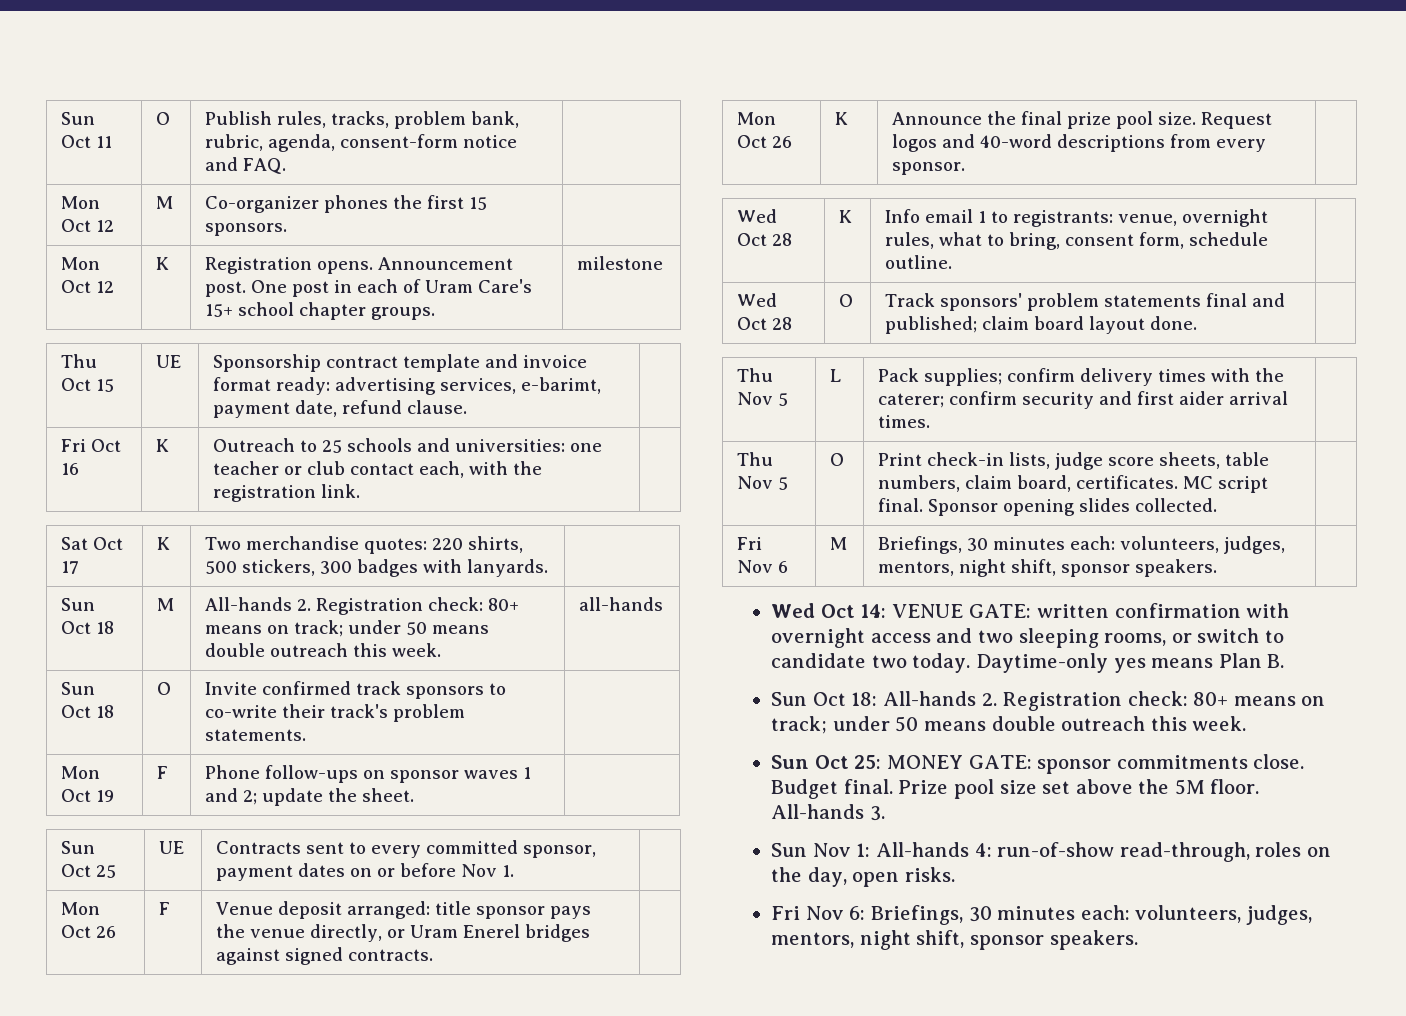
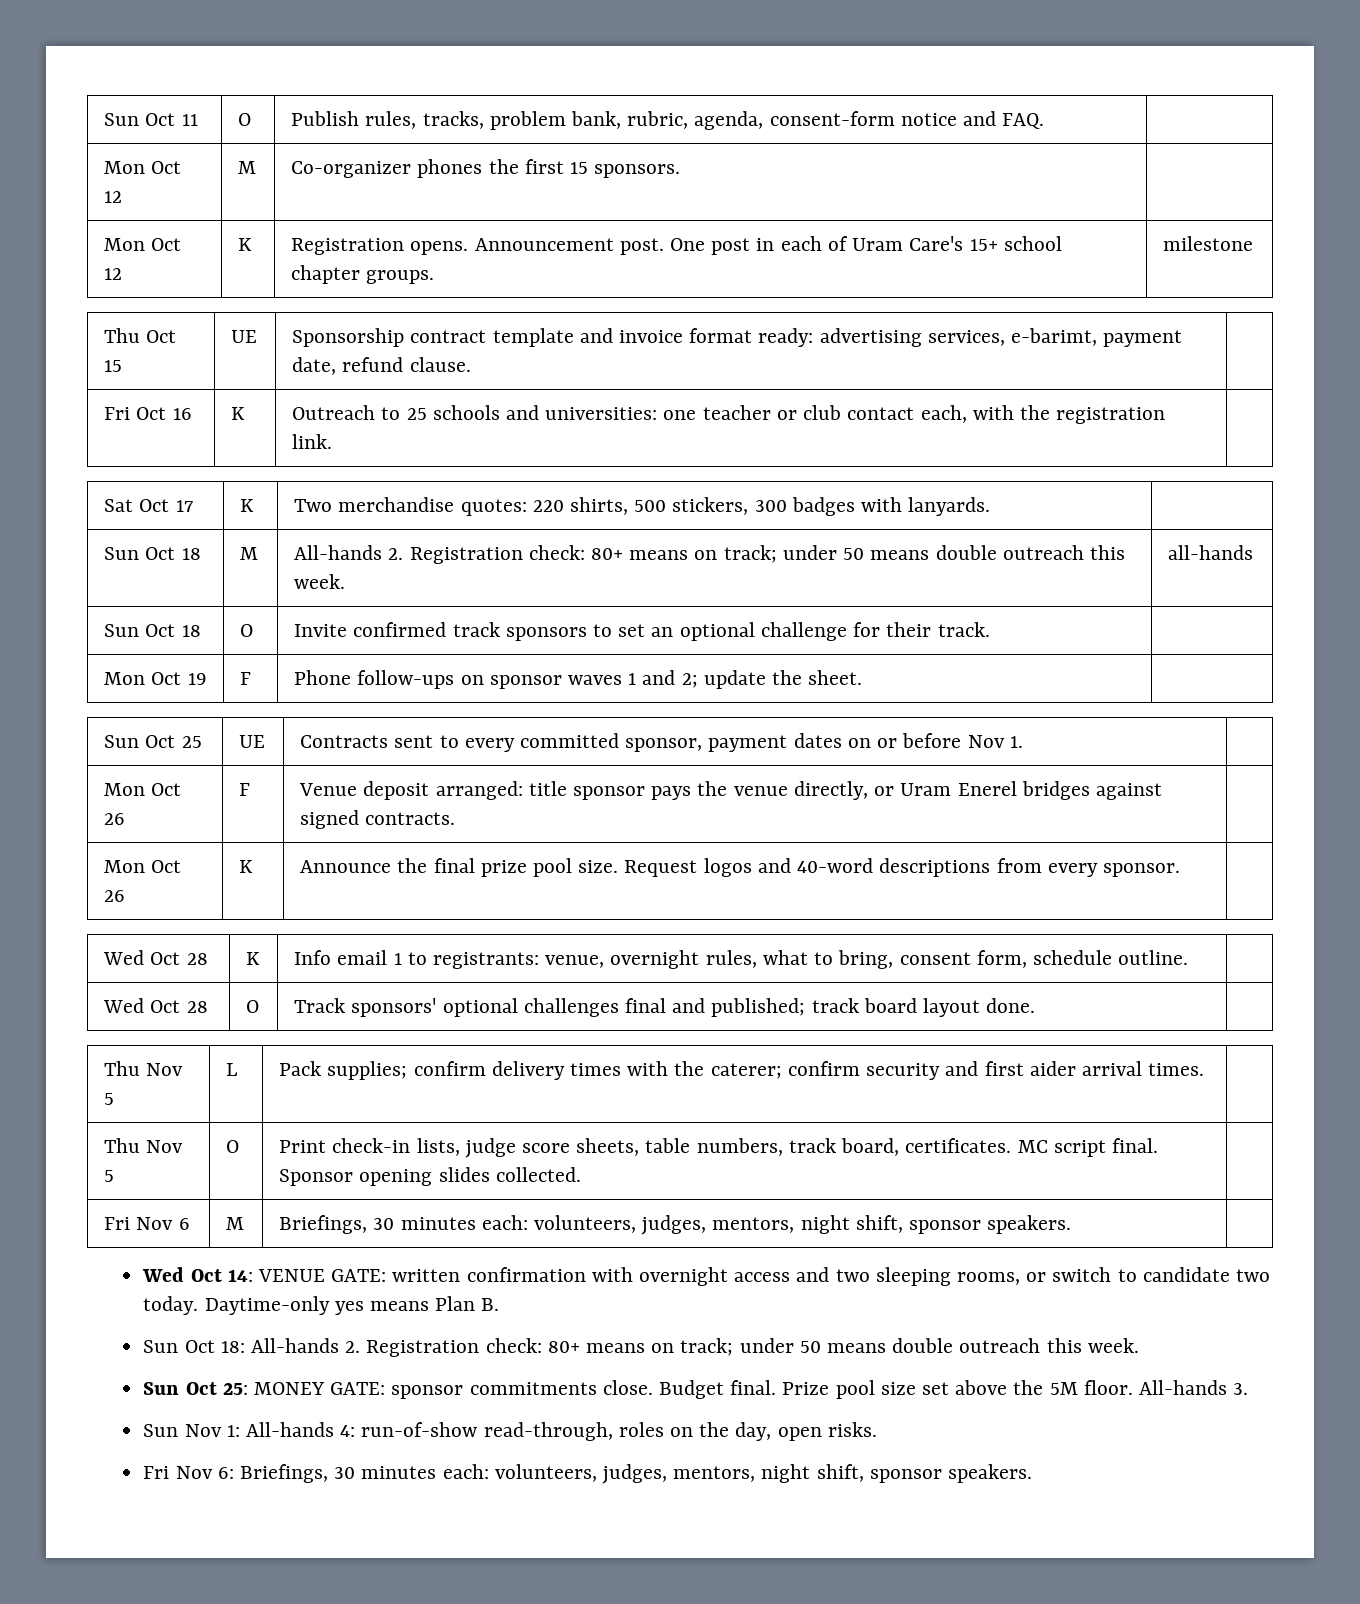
[205,704,466,722] [205,729,307,741] co-write their track's problem statements. -> [618,622,990,641] set an optional challenge for their track.
[1027,293,1202,311] problem statements -> [442,998,619,1017] optional challenges
[982,316,1030,330] claim -> [811,998,859,1013] track
[965,475,1013,489] claim -> [788,1138,836,1153] track

